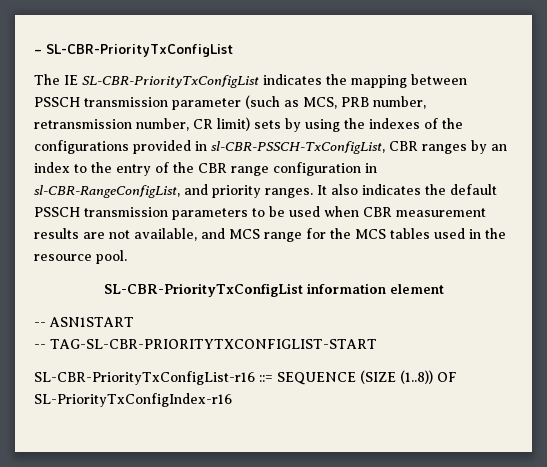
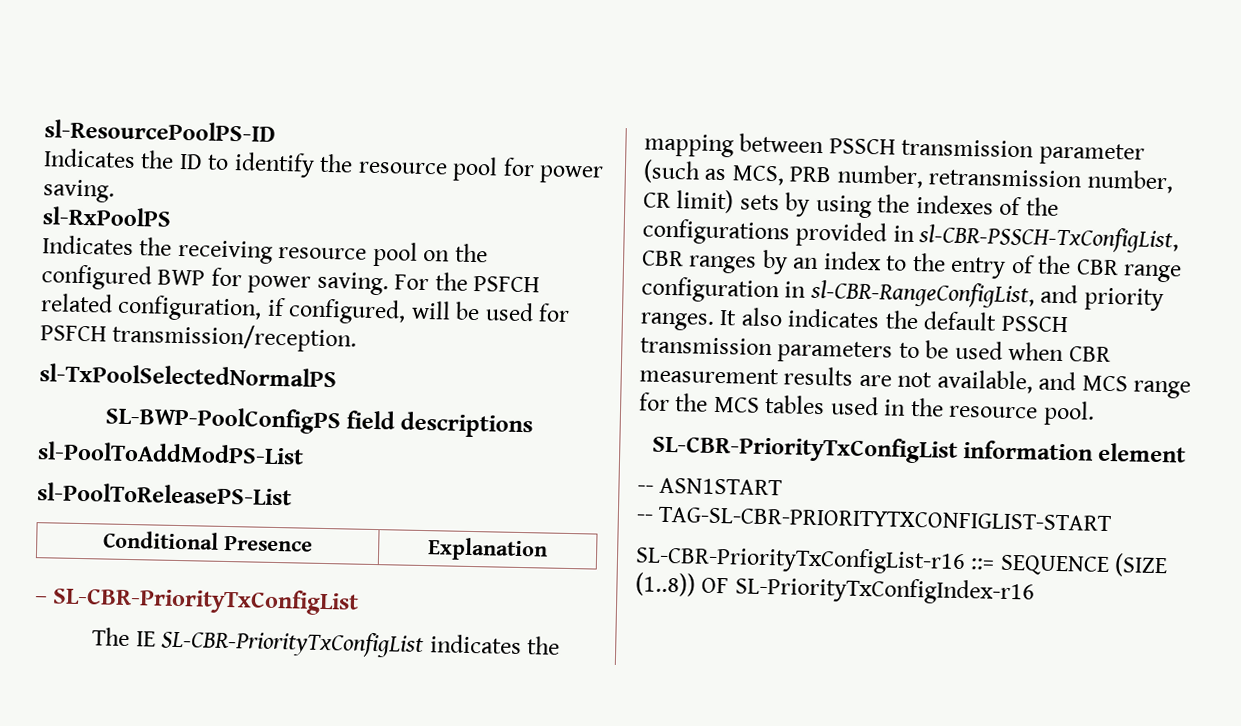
(34, 51) none -> [44,119,276,142] [43,148,605,184] [43,179,115,203] [42,206,172,227] [42,235,488,267] [41,264,541,296] [40,293,571,325] [40,322,358,353] [39,363,337,388] [104,405,534,439] [37,441,304,465] [37,482,292,506] [103,530,313,552] [427,537,548,562] sl-ResourcePoolPS-ID // Indicates the ID to identify the resource pool for power saving. // sl-RxPoolPS // Indicates the receiving resource pool on the configured BWP for power saving. For the PSFCH related configuration, if configured, will be used for PSFCH transmission/reception. // sl-TxPoolSelectedNormalPS // SL-BWP-PoolConfigPS field descriptions // sl-PoolToAddModPS-List // sl-PoolToReleasePS-List // Conditional Presence | Explanation //

